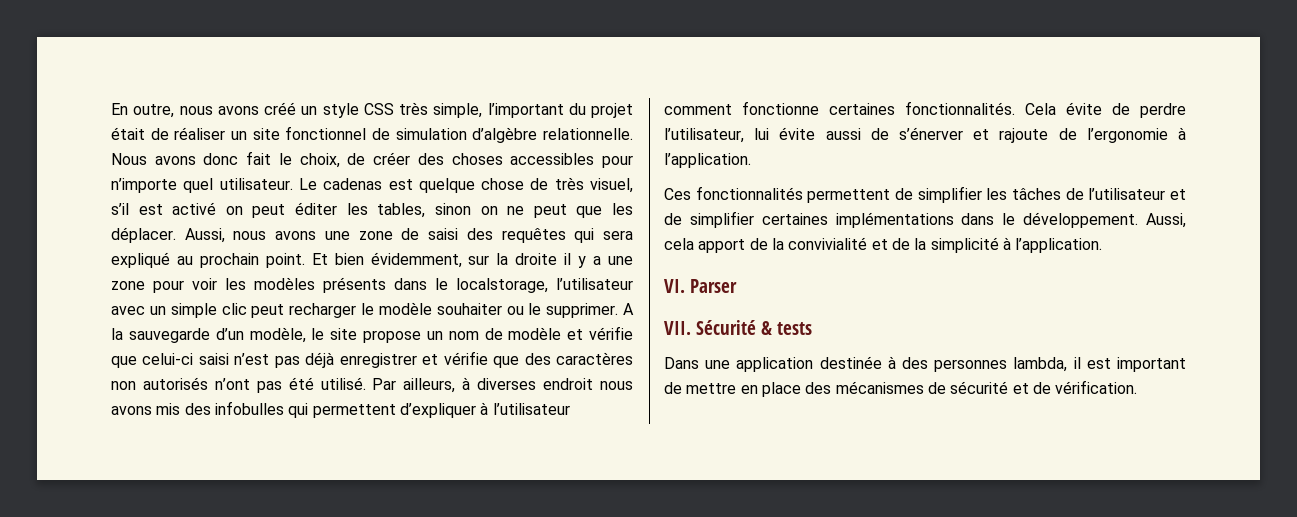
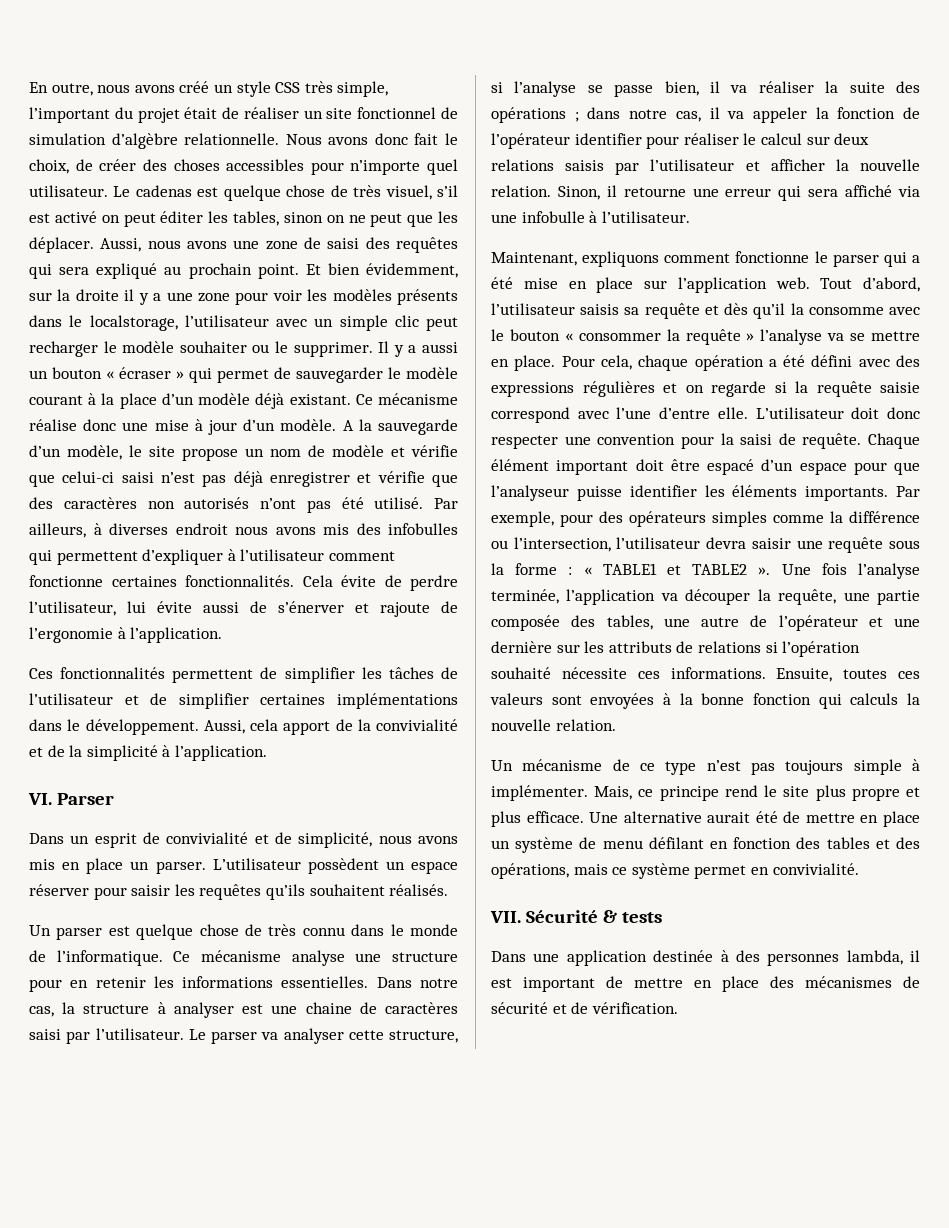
(619, 310) none -> [378,341,459,357] [29,367,458,383] [29,393,459,409] [29,419,337,435] Il y a aussi un bouton « écraser » qui permet de sauvegarder le modèle courant à la place d’un modèle déjà existant. Ce mécanisme réalise donc une mise à jour d’un modèle.
(737, 286) none -> [29,832,458,848] [29,858,458,874] [29,884,449,900] [29,924,458,940] [29,950,458,966] [29,976,458,992] [29,1002,459,1018] [29,1028,458,1044] [491,81,920,97] [491,107,920,123] [491,133,870,149] [491,159,920,175] [491,185,921,201] [491,211,690,223] [491,251,921,267] [491,277,920,293] [491,303,920,319] [491,329,920,345] [491,355,920,371] [491,381,920,397] [491,407,920,423] [491,433,920,449] [491,459,920,475] [491,485,920,501] [491,511,920,527] [491,537,920,553] [491,563,920,579] [491,589,920,605] [491,615,920,631] [491,641,861,657] [491,667,920,682] [490,693,920,709] [491,719,616,731] [491,759,920,775] [491,785,920,801] [491,811,920,827] [491,837,920,853] [491,863,859,879] // Dans un esprit de convivialité et de simplicité, nous avons mis en place un parser. L’utilisateur possèdent un espace réserver pour saisir les requêtes qu’ils souhaitent réalisés. // Un parser est quelque chose de très connu dans le monde de l’informatique. Ce mécanisme analyse une structure pour en retenir les informations essentielles. Dans notre cas, la structure à analyser est une chaine de caractères saisi par l’utilisateur. Le parser va analyser cette structure, si l’analyse se passe bien, il va réaliser la suite des opérations ; dans notre cas, il va appeler la fonction de l’opérateur identifier pour réaliser le calcul sur deux relations saisis par l’utilisateur et afficher la nouvelle relation. Sinon, il retourne une erreur qui sera affiché via une infobulle à l’utilisateur. // Maintenant, expliquons comment fonctionne le parser qui a été mise en place sur l’application web. Tout d’abord, l’utilisateur saisis sa requête et dès qu’il la consomme avec le bouton « consommer la requête » l’analyse va se mettre en place. Pour cela, chaque opération a été défini avec des expressions régulières et on regarde si la requête saisie correspond avec l’une d’entre elle. L’utilisateur doit donc respecter une convention pour la saisi de requête. Chaque élément important doit être espacé d’un espace pour que l’analyseur puisse identifier les éléments importants. Par exemple, pour des opérateurs simples comme la différence ou l’intersection, l’utilisateur devra saisir une requête sous la forme : « TABLE1 et TABLE2 ». Une fois l’analyse terminée, l’application va découper la requête, une partie composée des tables, une autre de l’opérateur et une dernière sur les attributs de relations si l’opération souhaité nécessite ces informations. Ensuite, toutes ces valeurs sont envoyées à la bonne fonction qui calculs la nouvelle relation. // Un mécanisme de ce type n’est pas toujours simple à implémenter. Mais, ce principe rend le site plus propre et plus efficace. Une alternative aurait été de mettre en place un système de menu défilant en fonction des tables et des opérations, mais ce système permet en convivialité.

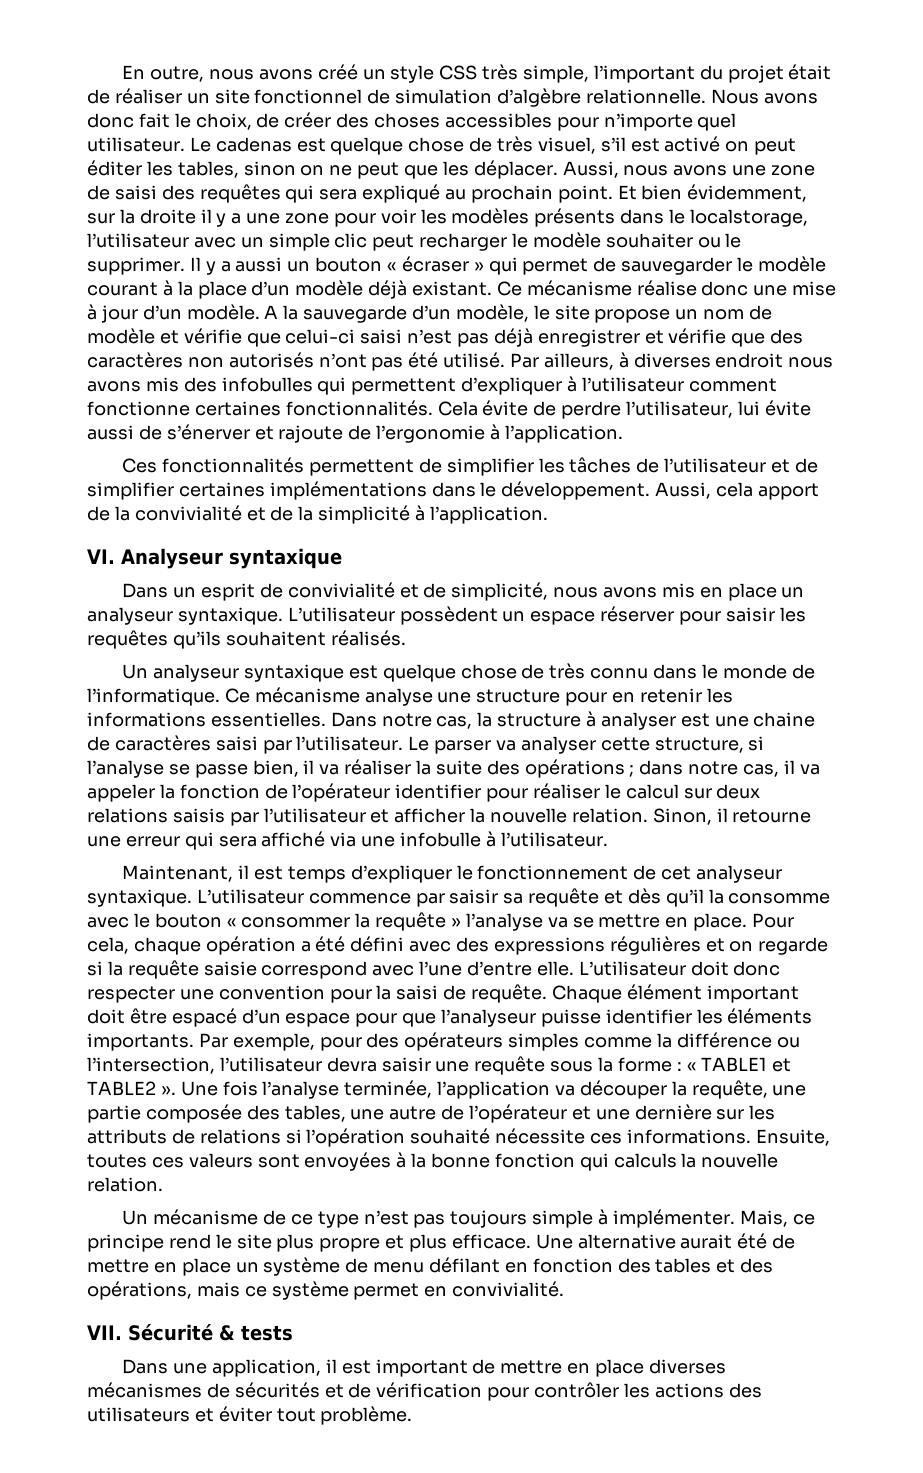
[57,793,115,805] Parser -> [121,548,342,569] Analyseur syntaxique
[155,861,206,874] parser. -> [87,607,283,625] analyseur syntaxique.
[56,927,103,940] parser -> [153,664,344,682] analyseur syntaxique
[582,251,921,267] [491,277,920,293] [491,303,620,315] expliquons comment fonctionne le parser qui a été mise en place sur l’application web. Tout d’abord, l’utilisateur saisis -> [238,865,783,883] [87,889,499,907] il est temps d’expliquer le fonctionnement de cet analyseur syntaxique. L’utilisateur commence par saisir
[566,950,903,966] application destinée à des personnes lambda, -> [211,1359,321,1377] application,
[770,976,794,988] des -> [648,1359,726,1374] diverses
[491,1002,678,1014] sécurité et de vérification. -> [234,1382,762,1401] [87,1406,413,1425] sécurités et de vérification pour contrôler les actions des utilisateurs et éviter tout problème.

